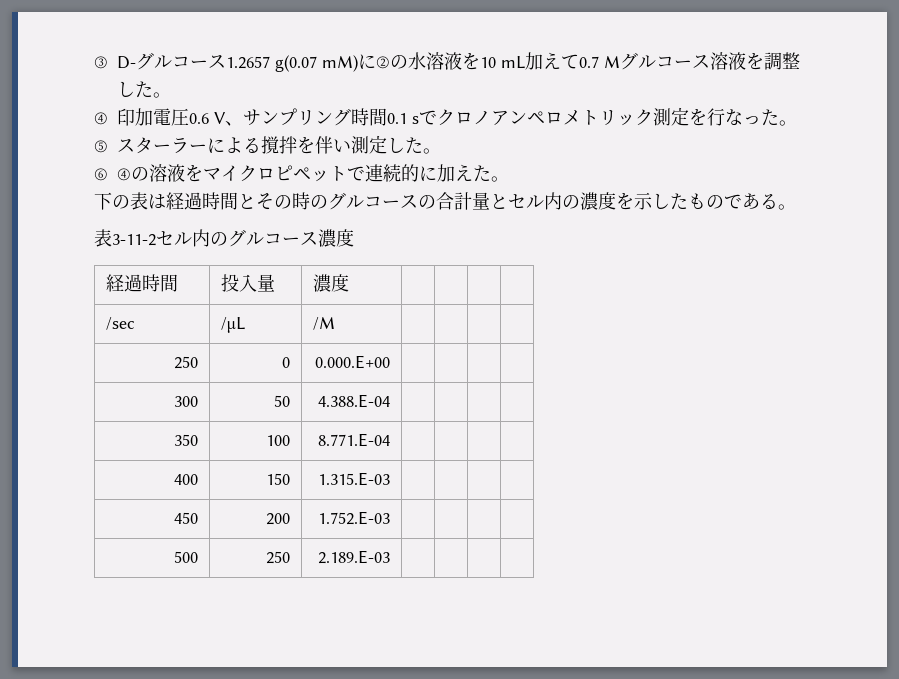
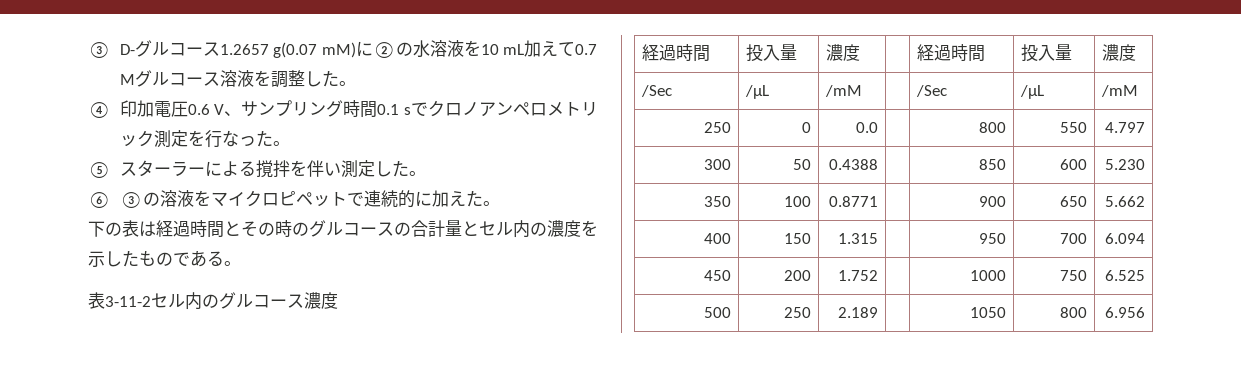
[117,168,131,181] ④ -> [119,192,143,208] ③
[106,317,136,330] [221,317,246,333] [313,317,336,330] [173,356,198,369] [281,357,290,368] [314,355,390,369] [173,396,198,407] [273,395,290,407] [317,394,390,408] [173,434,198,446] [265,435,290,446] [317,433,390,447] [173,474,198,485] [265,473,290,485] [317,472,390,486] [173,512,198,524] [265,513,290,525] [317,511,390,525] [173,551,198,563] [265,551,290,564] [317,550,390,564] | | // /sec | /µL | /M | | | | // 250 | 0 | 0.000.E+00 | | | | // 300 | 50 | 4.388.E-04 | | | | // 350 | 100 | 8.771.E-04 | | | | // 400 | 150 | 1.315.E-03 | | | | // 450 | 200 | 1.752.E-03 | | | | // 500 | 250 | 2.189.E-03 | | | | -> [916,44,985,62] [1020,44,1072,62] [1101,44,1136,61] [640,85,672,97] [744,85,769,99] [824,85,862,97] [915,85,947,97] [1019,85,1044,99] [1100,85,1138,97] [704,122,732,133] [802,122,812,133] [856,122,879,133] [979,122,1007,133] [1060,122,1088,133] [1105,122,1146,133] [704,159,732,170] [793,159,812,170] [829,159,879,170] [979,159,1007,170] [1060,159,1088,170] [1105,159,1146,170] [704,196,732,207] [784,196,812,207] [829,196,879,207] [979,196,1007,207] [1060,196,1088,207] [1105,196,1146,207] [704,233,732,244] [784,233,812,244] [838,233,879,244] [979,233,1007,244] [1060,233,1088,244] [1105,233,1146,244] [704,270,732,281] [784,270,812,281] [838,270,879,281] [970,270,1007,281] [1060,270,1088,281] [1105,270,1146,281] [704,307,732,318] [784,307,812,318] [838,307,879,318] [970,307,1007,318] [1060,307,1088,318] [1105,307,1146,318] 経過時間 | 投入量 | 濃度 // /Sec | /µL | /mM | | /Sec | /µL | /mM // 250 | 0 | 0.0 | | 800 | 550 | 4.797 // 300 | 50 | 0.4388 | | 850 | 600 | 5.230 // 350 | 100 | 0.8771 | | 900 | 650 | 5.662 // 400 | 150 | 1.315 | | 950 | 700 | 6.094 // 450 | 200 | 1.752 | | 1000 | 750 | 6.525 // 500 | 250 | 2.189 | | 1050 | 800 | 6.956

